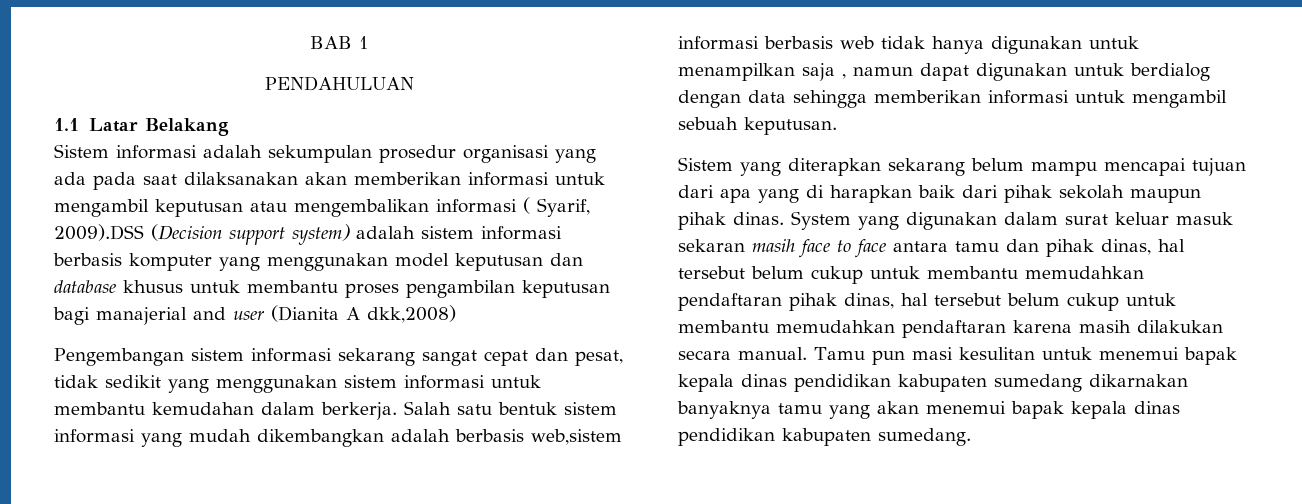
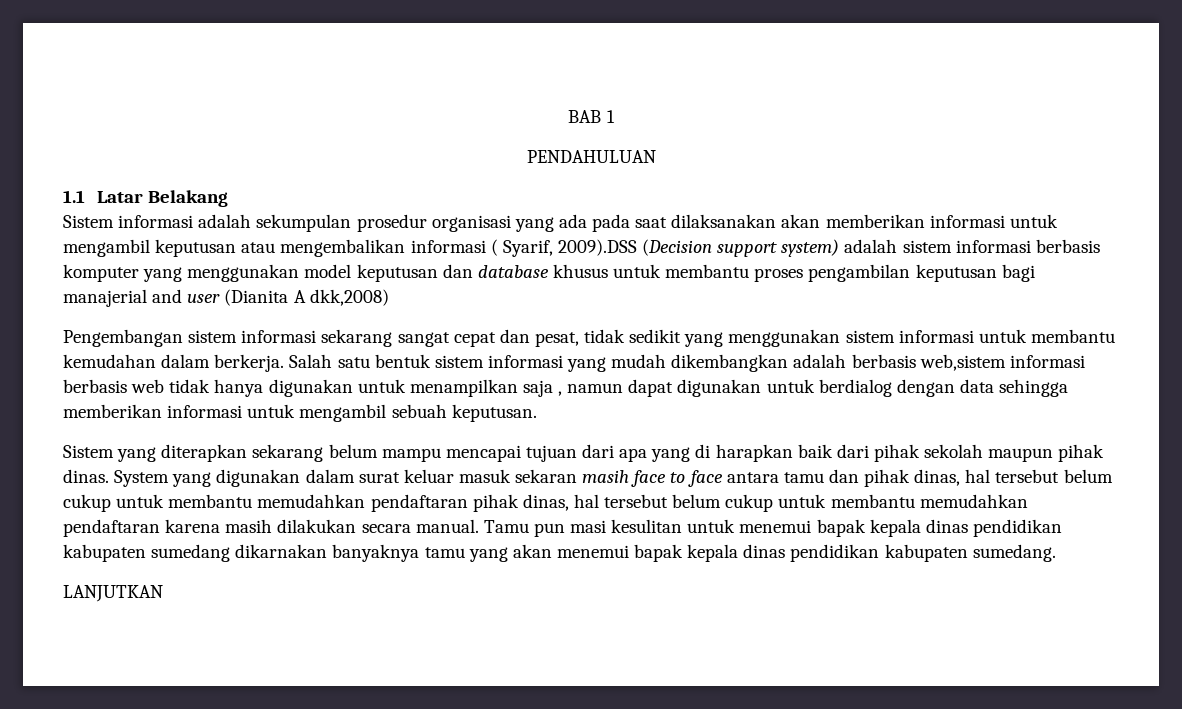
(971, 437) none -> [63,585,163,602] // LANJUTKAN

